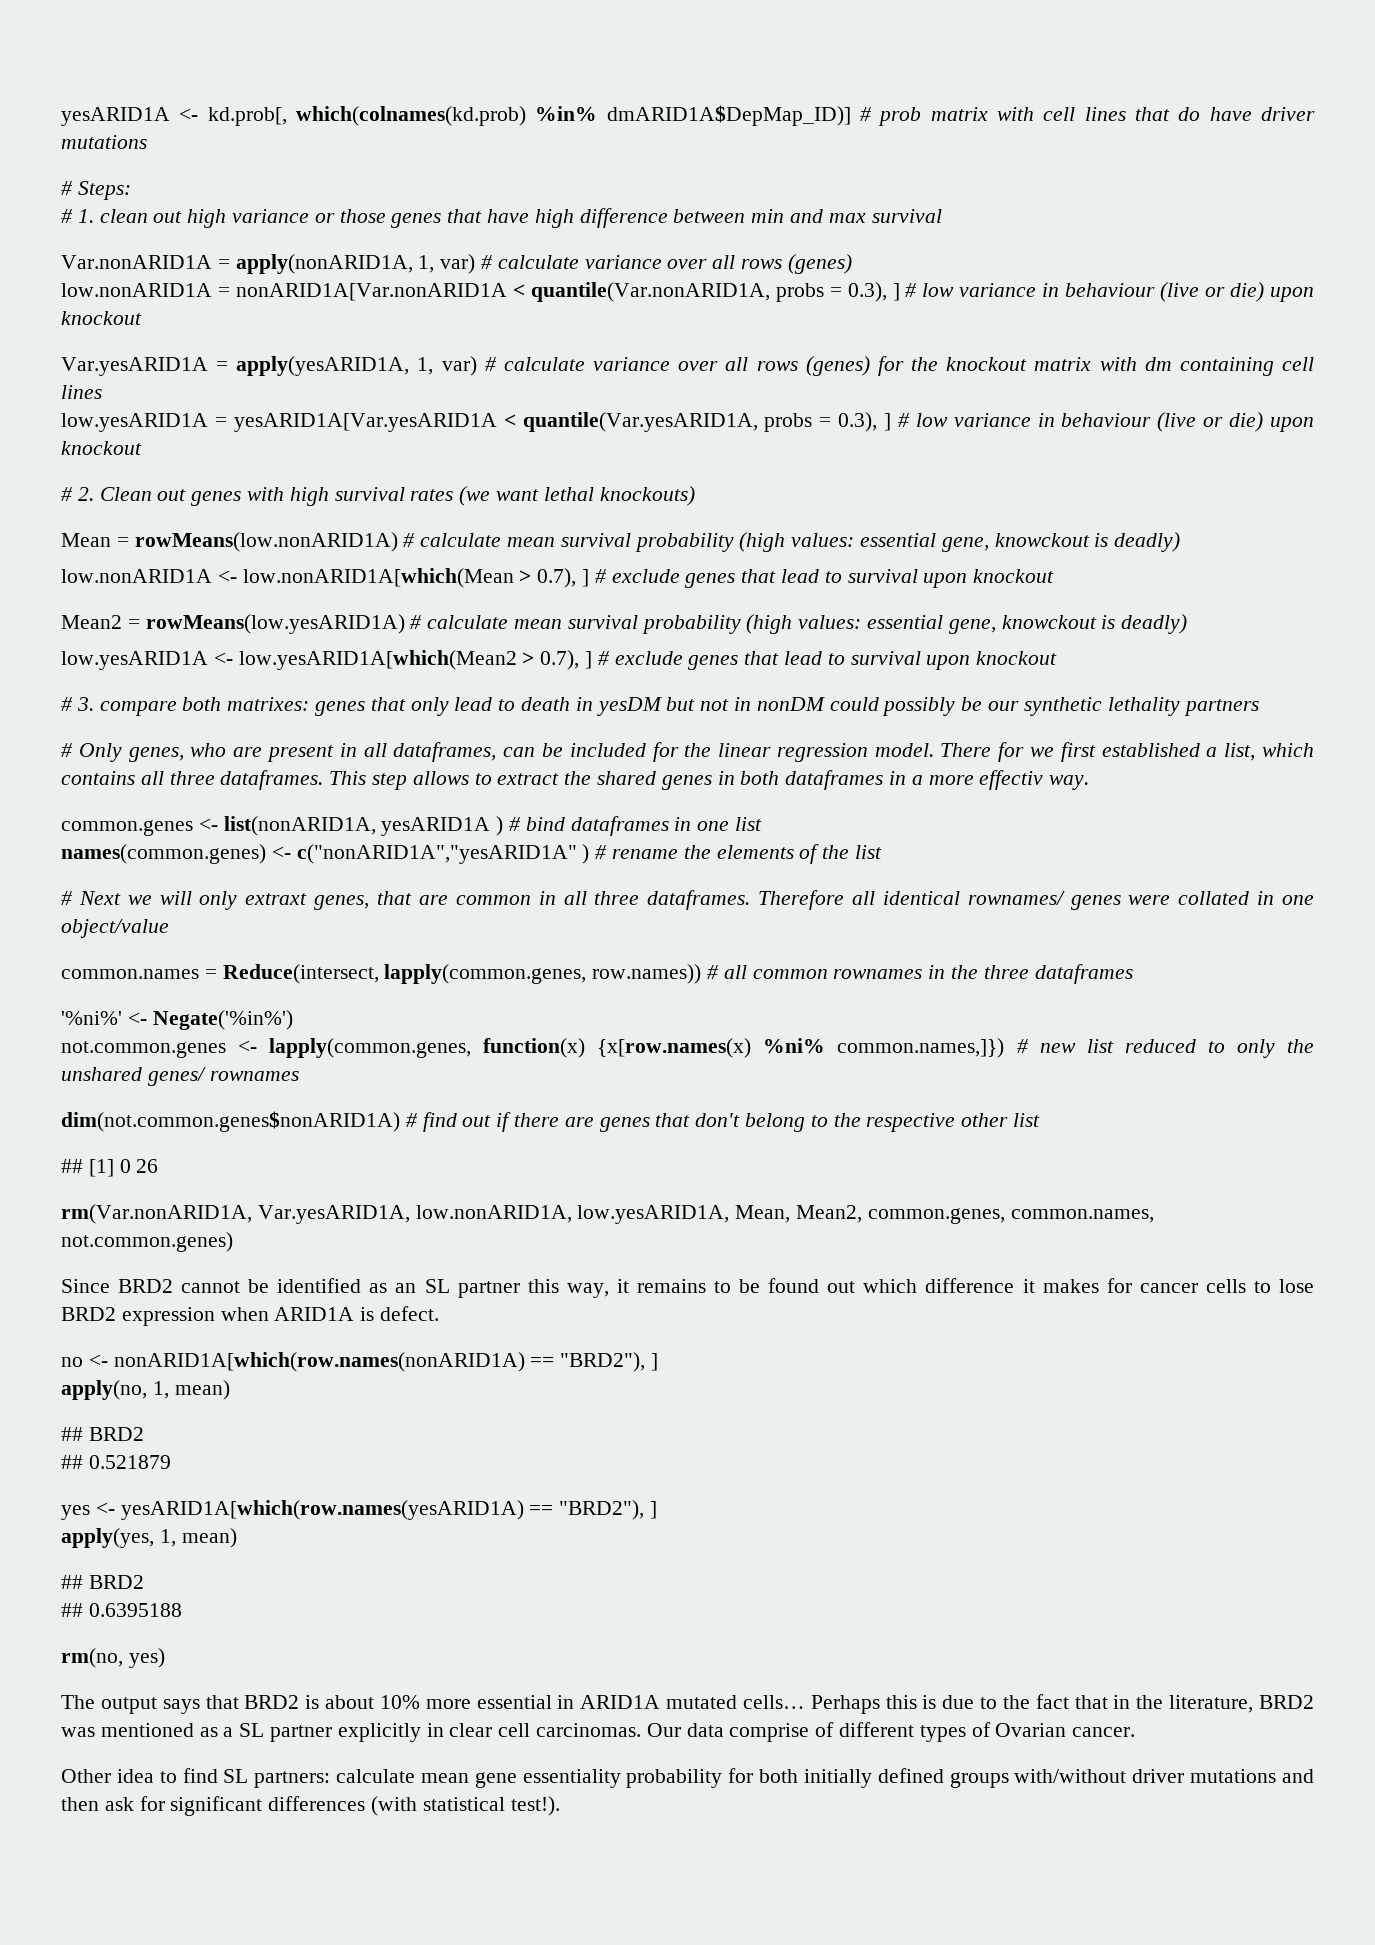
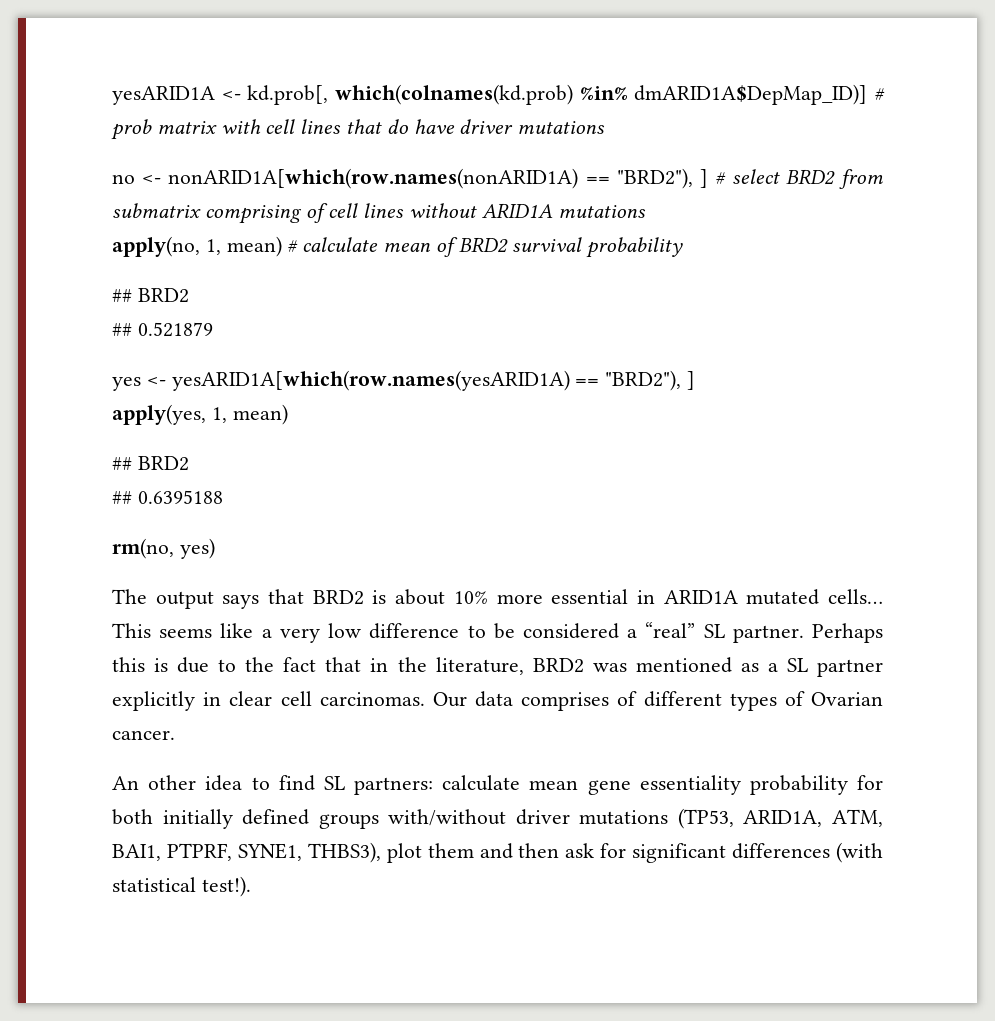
[61,181,131,200] [61,208,942,228] [61,254,852,274] [61,282,1315,302] [61,311,142,325] [61,356,1314,376] [61,385,102,399] [61,412,1315,432] [61,441,142,455] [61,486,695,506] [61,532,1181,552] [61,568,1055,588] [61,614,1188,634] [61,650,1058,670] [61,697,1259,716] [61,742,1314,762] [61,770,1090,790] [61,816,763,836] [61,844,883,864] [61,890,1314,910] [61,919,169,938] [61,964,1133,984] [61,1010,293,1030] [61,1038,1314,1058] [61,1067,299,1086] [61,1111,1041,1132] [61,1159,159,1177] [61,1204,1154,1224] [61,1232,233,1252] [61,1278,1314,1298] [61,1306,440,1326] // # Steps: // # 1. clean out high variance or those genes that have high difference between min and max survival // Var.nonARID1A = apply(nonARID1A, 1, var) # calculate variance over all rows (genes) // low.nonARID1A = nonARID1A[Var.nonARID1A < quantile(Var.nonARID1A, probs = 0.3), ] # low variance in behaviour (live or die) upon knockout // Var.yesARID1A = apply(yesARID1A, 1, var) # calculate variance over all rows (genes) for the knockout matrix with dm containing cell lines // low.yesARID1A = yesARID1A[Var.yesARID1A < quantile(Var.yesARID1A, probs = 0.3), ] # low variance in behaviour (live or die) upon knockout // # 2. Clean out genes with high survival rates (we want lethal knockouts) // Mean = rowMeans(low.nonARID1A) # calculate mean survival probability (high values: essential gene, knowckout is deadly) // low.nonARID1A <- low.nonARID1A[which(Mean > 0.7), ] # exclude genes that lead to survival upon knockout // Mean2 = rowMeans(low.yesARID1A) # calculate mean survival probability (high values: essential gene, knowckout is deadly) // low.yesARID1A <- low.yesARID1A[which(Mean2 > 0.7), ] # exclude genes that lead to survival upon knockout // # 3. compare both matrixes: genes that only lead to death in yesDM but not in nonDM could possibly be our synthetic lethality partners // # Only genes, who are present in all dataframes, can be included for the linear regression model. There for we first established a list, which contains all three dataframes. This step allows to extract the shared genes in both dataframes in a more effectiv way. // common.genes <- list(nonARID1A, yesARID1A ) # bind dataframes in one list // names(common.genes) <- c("nonARID1A","yesARID1A" ) # rename the elements of the list // # Next we will only extraxt genes, that are common in all three dataframes. Therefore all identical rownames/ genes were collated in one object/value // common.names = Reduce(intersect, lapply(common.genes, row.names)) # all common rownames in the three dataframes // '%ni%' <- Negate('%in%') // not.common.genes <- lapply(common.genes, function(x) {x[row.names(x) %ni% common.names,]}) # new list reduced to only the unshared genes/ rownames // dim(not.common.genes$nonARID1A) # find out if there are genes that don't belong to the respective other list // ## [1] 0 26 // rm(Var.nonARID1A, Var.yesARID1A, low.nonARID1A, low.yesARID1A, Mean, Mean2, common.genes, common.names, not.common.genes) // Since BRD2 cannot be identified as an SL partner this way, it remains to be found out which difference it makes for cancer cells to lose BRD2 expression when ARID1A is defect. -> (606, 127) none
[61,1380,230,1400] // apply(no, 1, mean) -> [715,169,883,189] [112,203,646,224] [112,236,684,258] # select BRD2 from submatrix comprising of cell lines without ARID1A mutations // apply(no, 1, mean) # calculate mean of BRD2 survival probability
(805, 1702) none -> [112,622,804,643] This seems like a very low difference to be considered a “real” SL partner.
[729,1723,810,1742] comprise -> [521,692,610,711] comprises
[61,1769,111,1783] Other -> [112,775,197,790] An other
(1277, 1776) none -> [677,808,883,829] [112,842,474,863] (TP53, ARID1A, ATM, BAI1, PTPRF, SYNE1, THBS3), plot them

